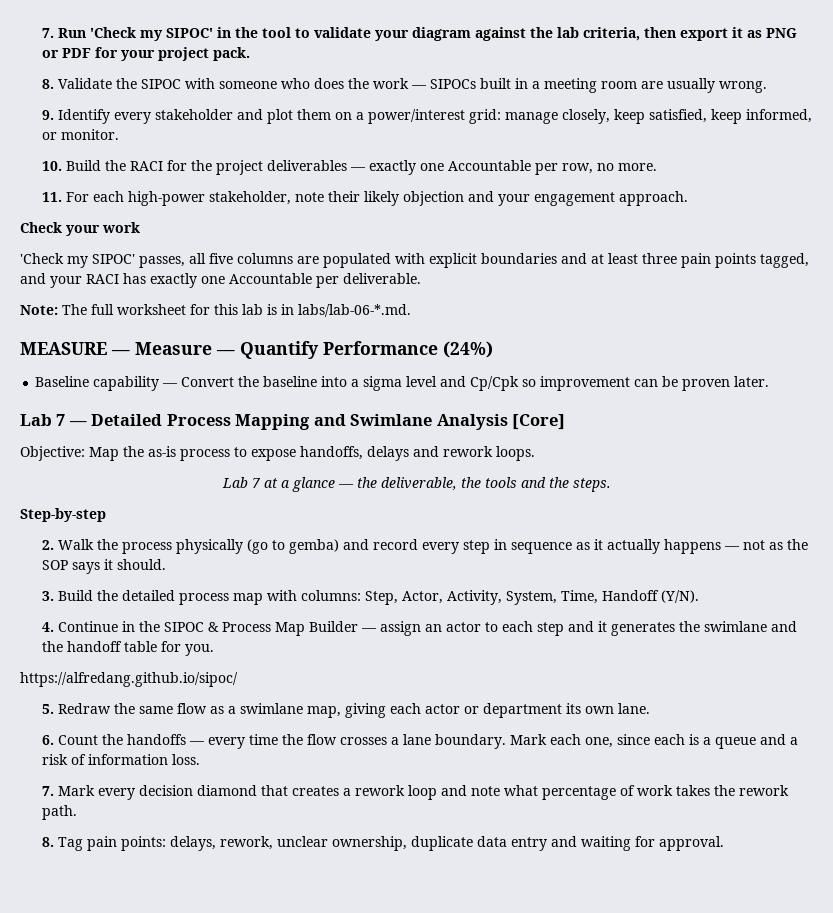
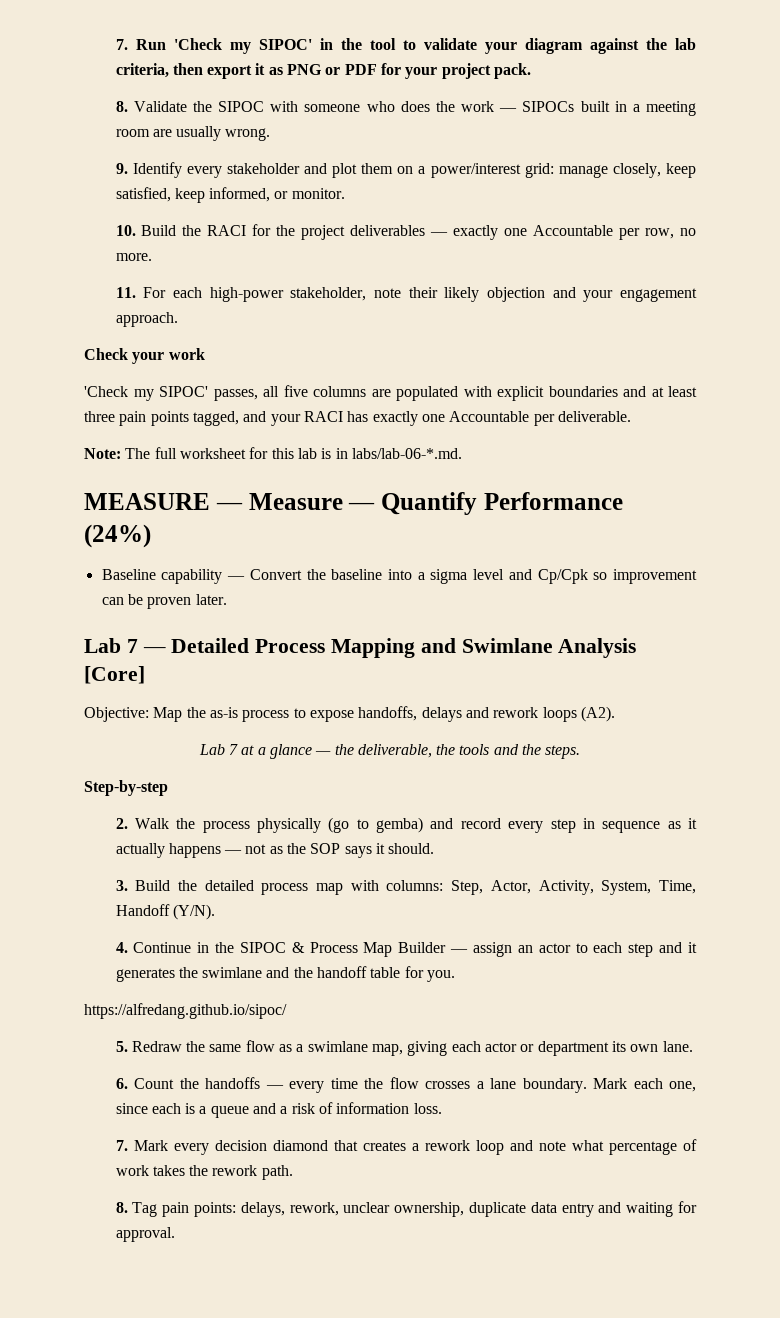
[496,446,535,461] loops. -> [542,706,615,722] loops (A2).

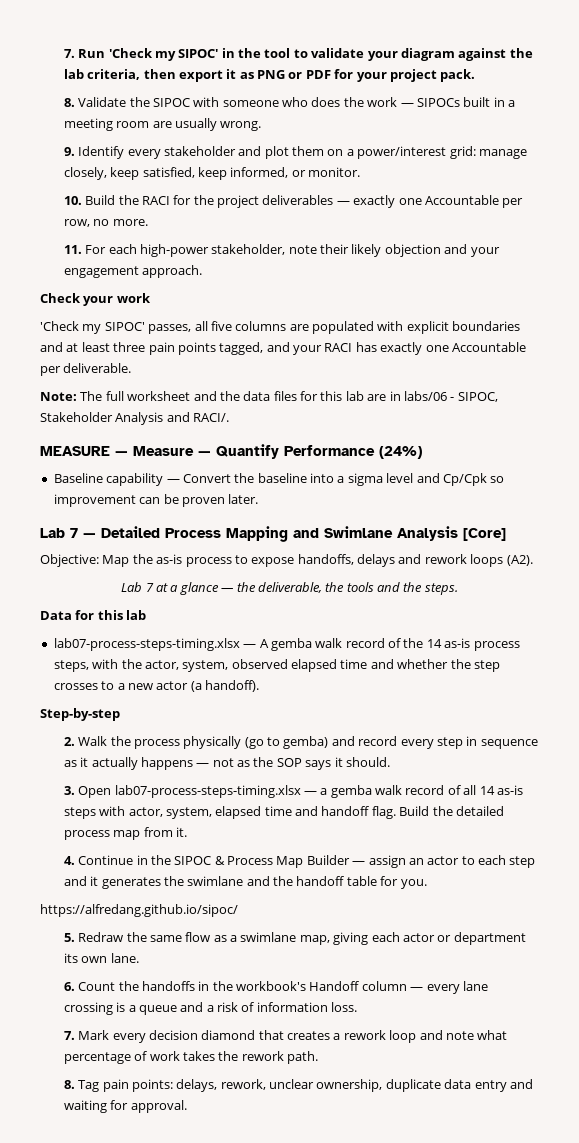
[249,447,462,459] for this lab is in labs/lab-06-*.md. -> [193,391,498,402] [40,412,230,425] and the data files for this lab are in labs/06 - SIPOC, Stakeholder Analysis and RACI/.
(581, 752) none -> [40,610,147,620] [53,638,520,651] [53,659,500,672] [53,680,259,692] // Data for this lab // lab07-process-steps-timing.xlsx — A gemba walk record of the 14 as-is process steps, with the actor, system, observed elapsed time and whether the step crosses to a new actor (a handoff).
(128, 885) none -> [78,785,523,798] [63,806,396,819] Open lab07-process-steps-timing.xlsx — a gemba walk record of all 14 as-is steps with actor, system, elapsed time and handoff flag.
[350,880,696,895] [115,904,215,920] with columns: Step, Actor, Activity, System, Time, Handoff (Y/N). -> [143,827,187,837] from it.
[265,1077,696,1093] [115,1103,181,1114] — every time the flow crosses a lane boundary. Mark each one, since each -> [198,981,488,994] [63,1002,113,1015] in the workbook's Handoff column — every lane crossing

